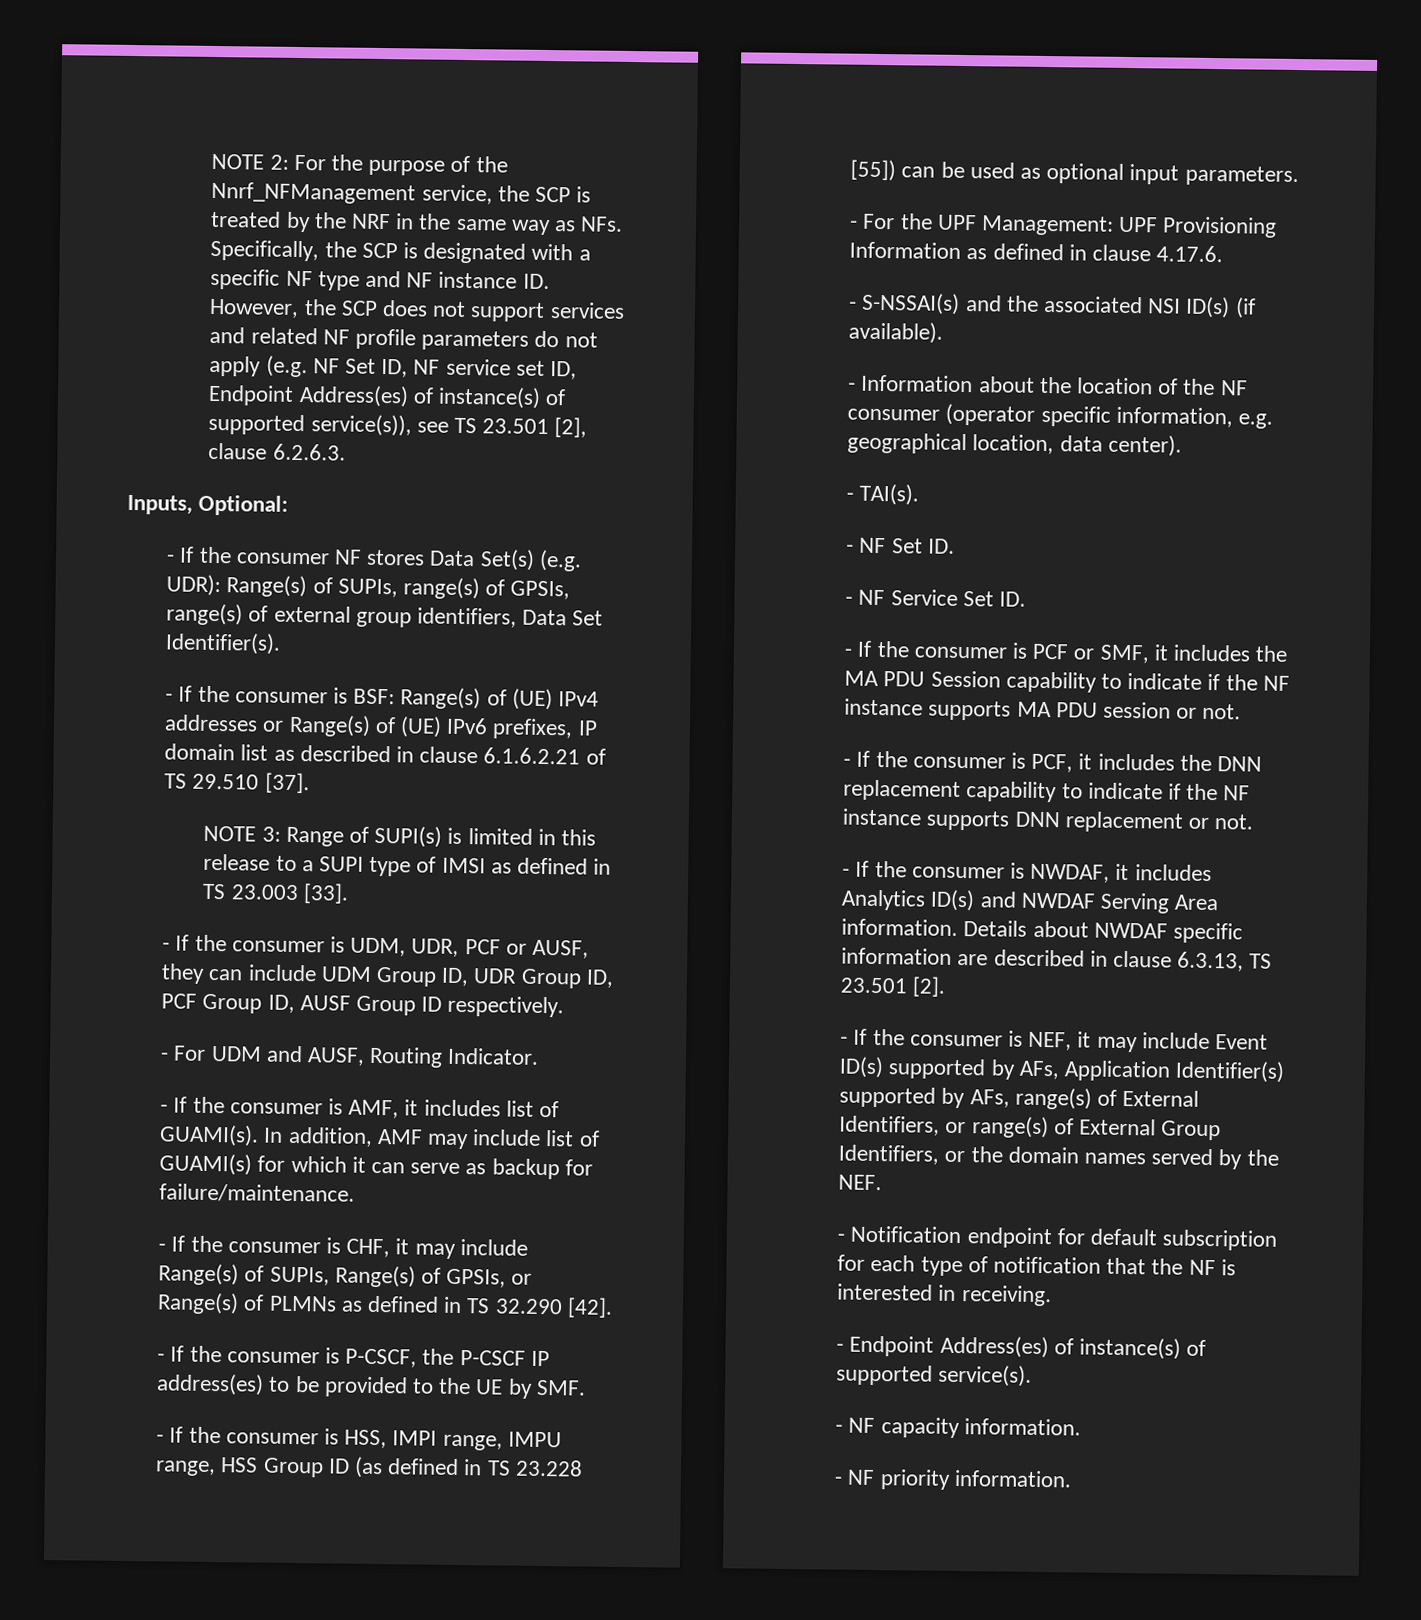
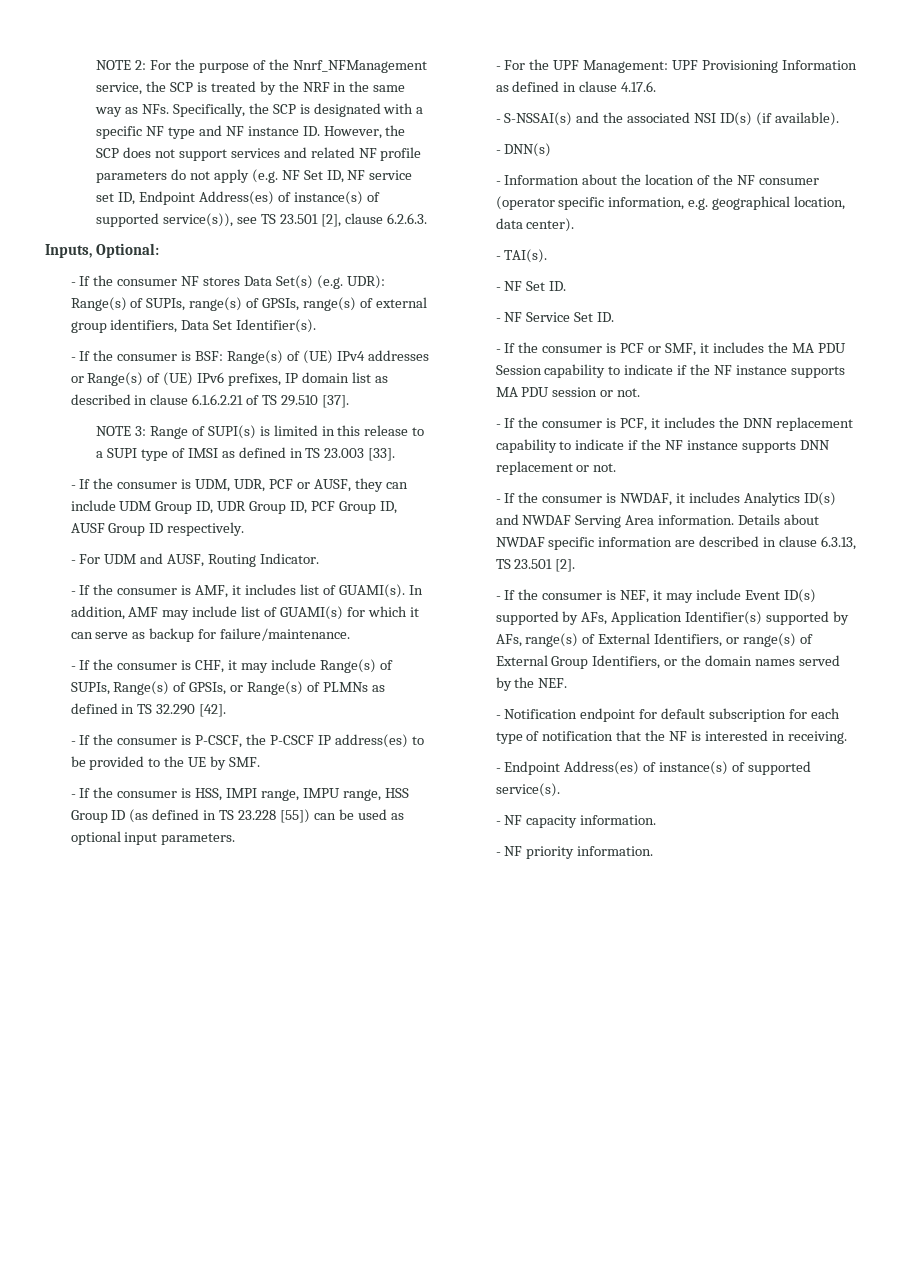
(944, 332) none -> [495,143,552,157] // - DNN(s)

